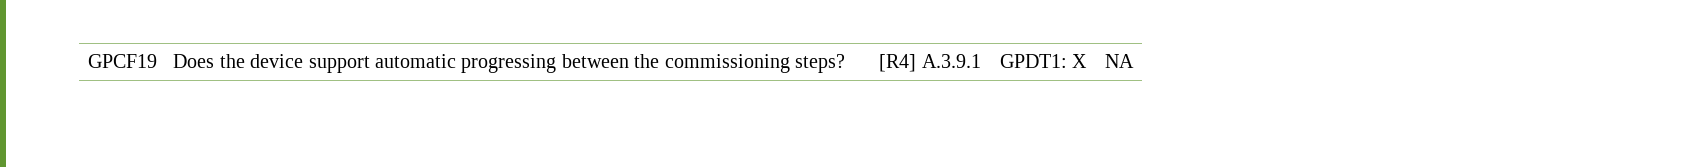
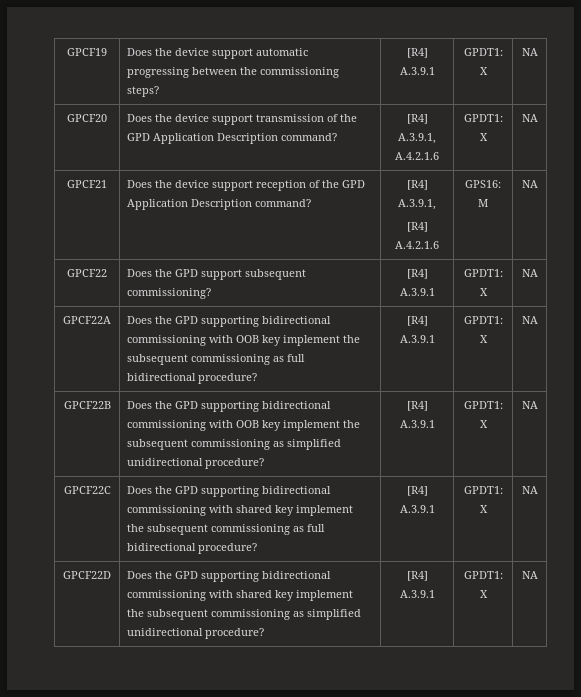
(1134, 61) none -> [67,114,107,122] [127,114,358,125] [127,133,338,144] [406,114,428,124] [398,133,436,144] [395,152,439,160] [463,114,503,122] [479,133,488,141] [521,114,538,122] [67,180,107,188] [127,180,366,191] [127,199,312,210] [406,180,428,190] [398,199,436,210] [406,222,428,232] [395,241,439,249] [465,180,501,188] [478,199,488,207] [521,180,538,188] [67,269,107,277] [127,269,307,280] [127,288,212,299] [406,269,428,279] [399,288,435,296] [463,269,503,277] [479,288,488,296] [521,269,538,277] [63,316,111,324] [127,316,332,327] [127,335,361,346] [127,354,306,365] [127,373,258,384] [406,316,428,326] [399,335,435,343] [463,316,503,324] [479,335,488,343] [521,316,538,324] [63,401,111,409] [127,401,332,412] [127,420,361,431] [127,439,342,450] [127,458,265,469] [406,401,428,411] [399,420,435,428] [463,401,503,409] [479,420,488,428] [521,401,538,409] [63,486,111,494] [127,486,332,497] [127,505,354,516] [127,524,326,535] [127,543,258,554] [406,486,428,496] [399,505,435,513] [463,486,503,494] [479,505,488,513] [521,486,538,494] [63,571,111,579] [127,571,332,582] [127,590,354,601] [127,609,362,620] [127,628,265,639] [406,571,428,581] [399,590,435,598] [463,571,503,579] [479,590,488,598] [521,571,538,579] // GPCF20 | Does the device support transmission of the GPD Application Description command? | [R4] A.3.9.1, A.4.2.1.6 | GPDT1: X | NA // GPCF21 | Does the device support reception of the GPD Application Description command? | [R4] A.3.9.1, // [R4] A.4.2.1.6 | GPS16: M | NA // GPCF22 | Does the GPD support subsequent commissioning? | [R4] A.3.9.1 | GPDT1: X | NA // GPCF22A | Does the GPD supporting bidirectional commissioning with OOB key implement the subsequent commissioning as full bidirectional procedure? | [R4] A.3.9.1 | GPDT1: X | NA // GPCF22B | Does the GPD supporting bidirectional commissioning with OOB key implement the subsequent commissioning as simplified unidirectional procedure? | [R4] A.3.9.1 | GPDT1: X | NA // GPCF22C | Does the GPD supporting bidirectional commissioning with shared key implement the subsequent commissioning as full bidirectional procedure? | [R4] A.3.9.1 | GPDT1: X | NA // GPCF22D | Does the GPD supporting bidirectional commissioning with shared key implement the subsequent commissioning as simplified unidirectional procedure? | [R4] A.3.9.1 | GPDT1: X | NA

